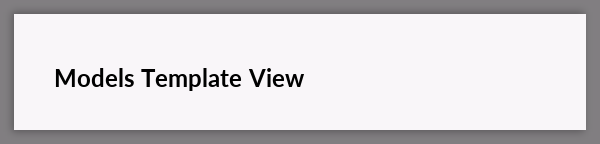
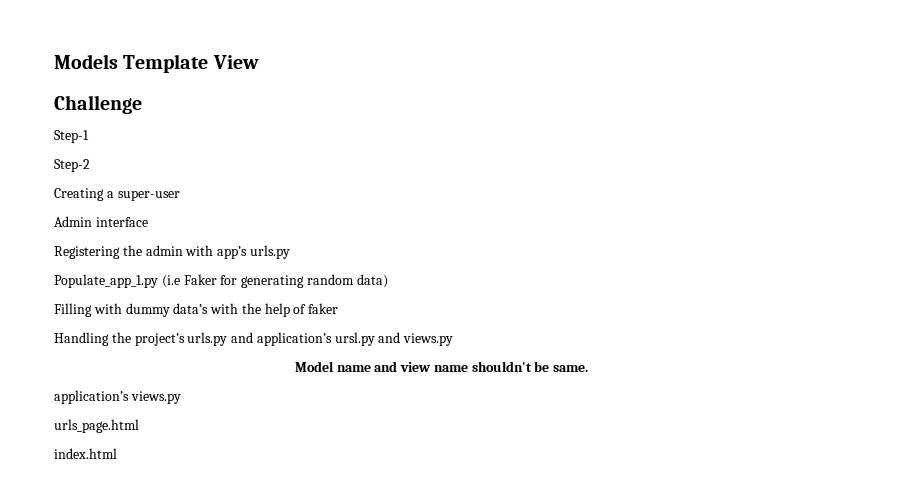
(305, 77) none -> [54,95,142,114] [54,130,89,143] [54,159,90,172] [54,188,180,201] [54,216,148,227] [54,245,290,259] [54,274,388,288] [54,303,339,317] [54,332,454,346] [294,361,589,372] [54,390,181,404] [54,419,139,433] [54,448,117,459] // Challenge // Step-1 // Step-2 // Creating a super-user // Admin interface // Registering the admin with app’s urls.py // Populate_app_1.py (i.e Faker for generating random data) // Filling with dummy data’s with the help of faker // Handling the project’s urls.py and application’s ursl.py and views.py // Model name and view name shouldn't be same. // application’s views.py // urls_page.html // index.html

